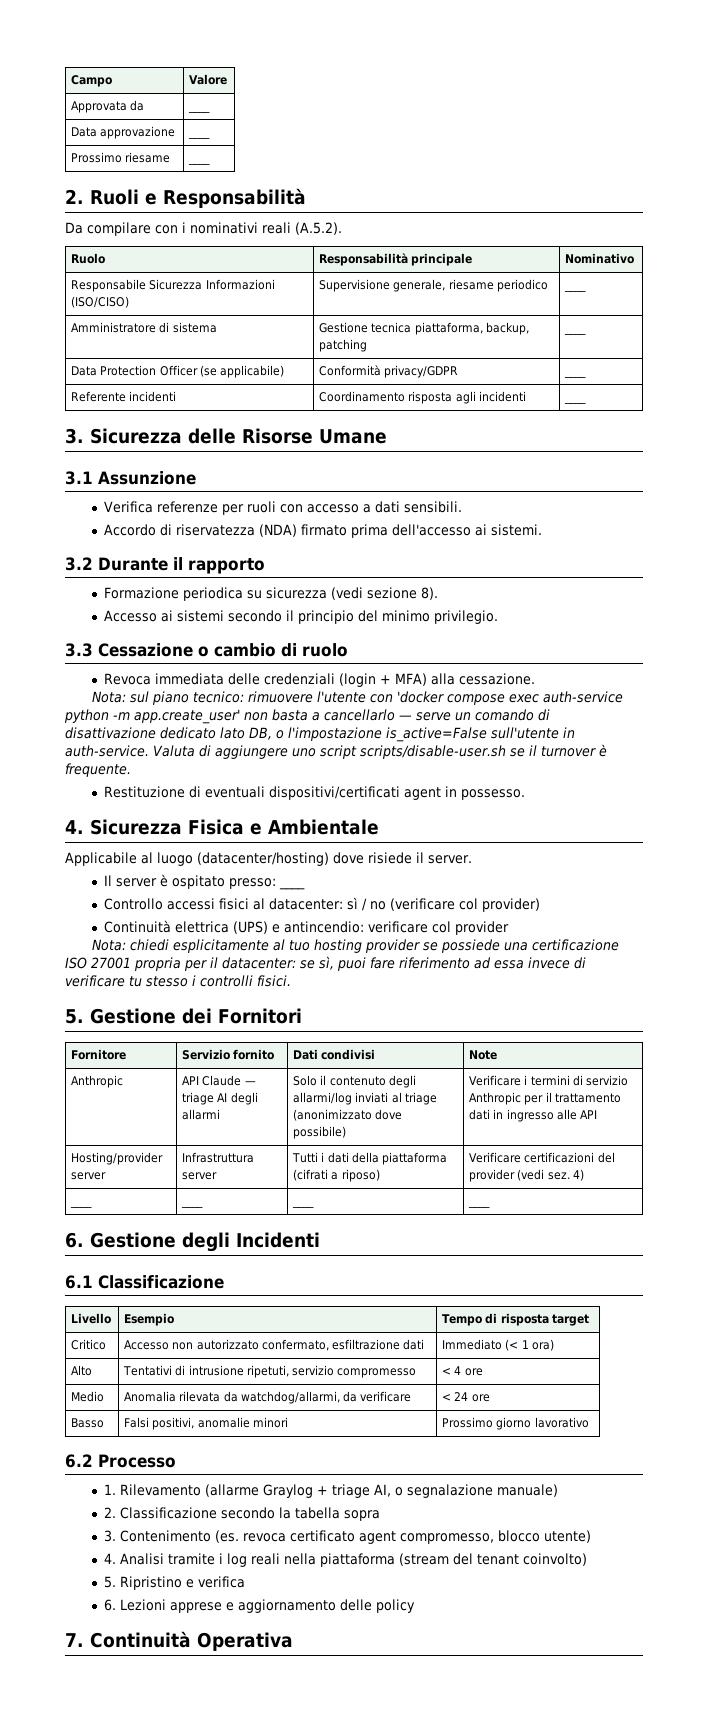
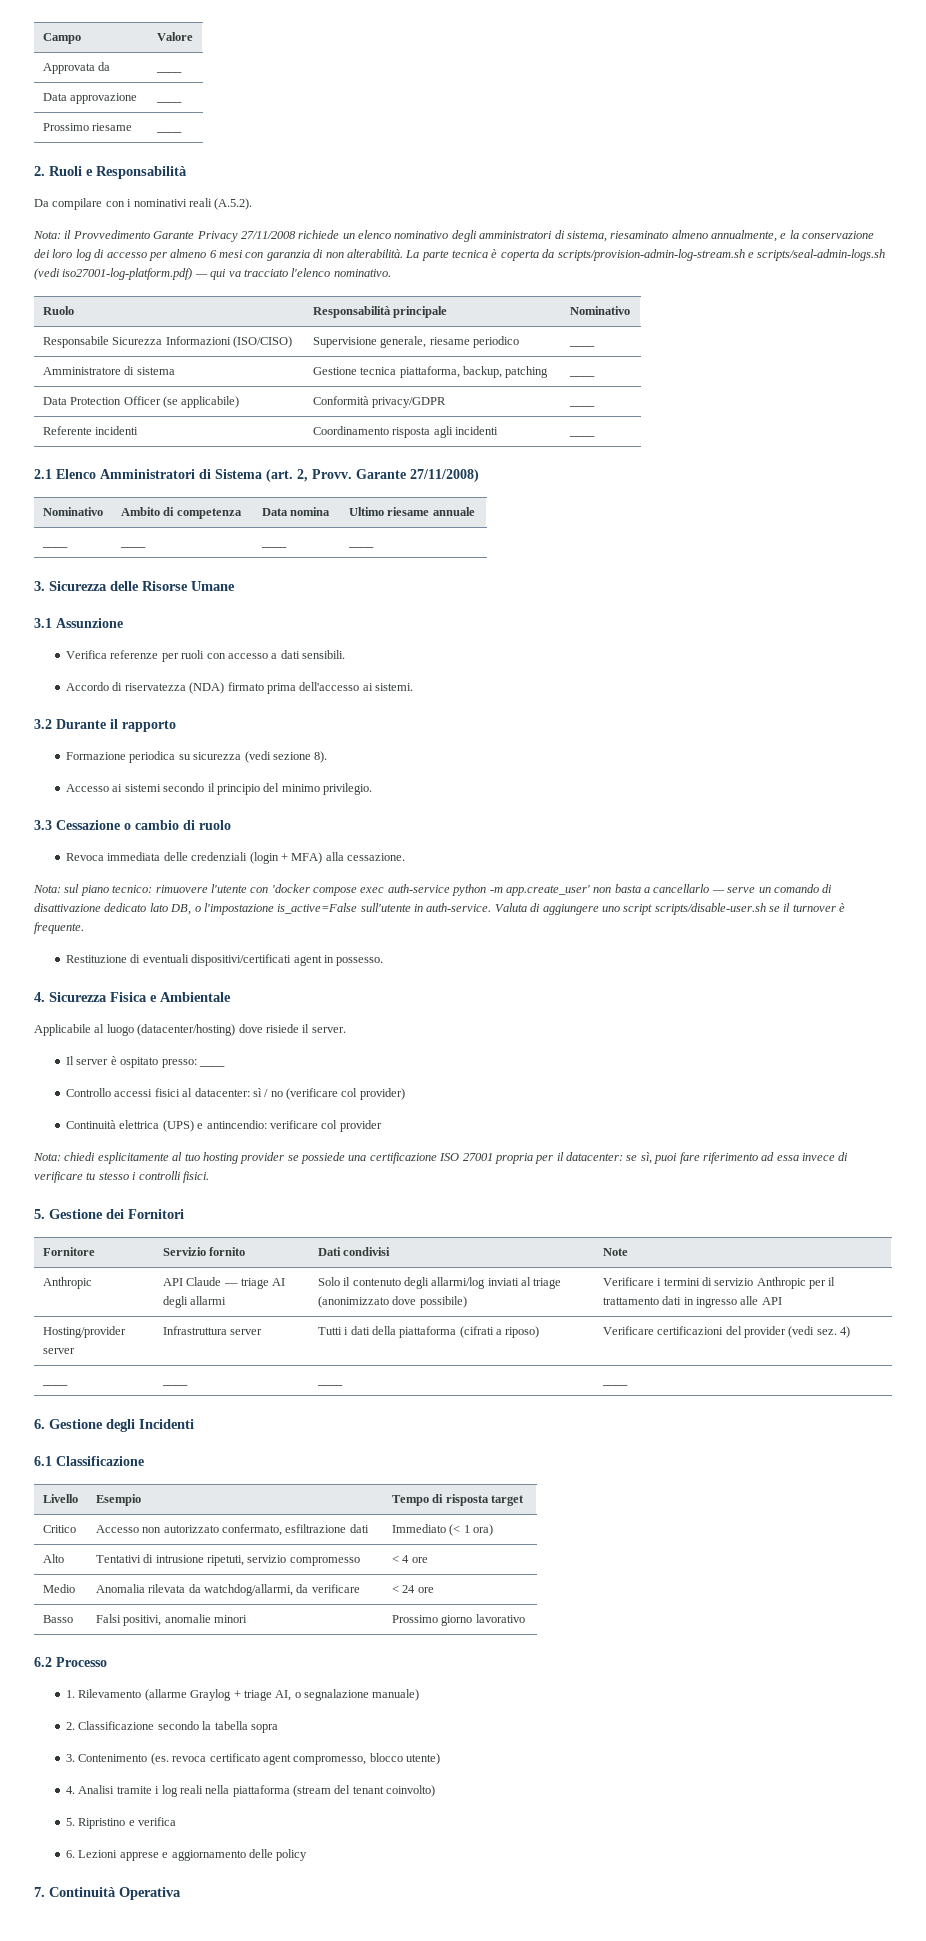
(342, 228) none -> [33,230,875,242] [34,249,886,261] [34,268,391,280] // Nota: il Provvedimento Garante Privacy 27/11/2008 richiede un elenco nominativo degli amministratori di sistema, riesaminato almeno annualmente, e la conservazione dei loro log di accesso per almeno 6 mesi con garanzia di non alterabilità. La parte tecnica è coperta da scripts/provision-admin-log-stream.sh e scripts/seal-admin-logs.sh (vedi iso27001-log-platform.pdf) — qui va tracciato l'elenco nominativo.
(587, 402) none -> [34,469,479,482] [42,507,103,516] [120,507,242,519] [261,507,331,516] [348,507,475,516] [41,546,68,548] [119,546,146,548] [260,546,287,548] [347,546,374,548] // 2.1 Elenco Amministratori di Sistema (art. 2, Provv. Garante 27/11/2008) // Nominativo | Ambito di competenza | Data nomina | Ultimo riesame annuale // ____ | ____ | ____ | ____

